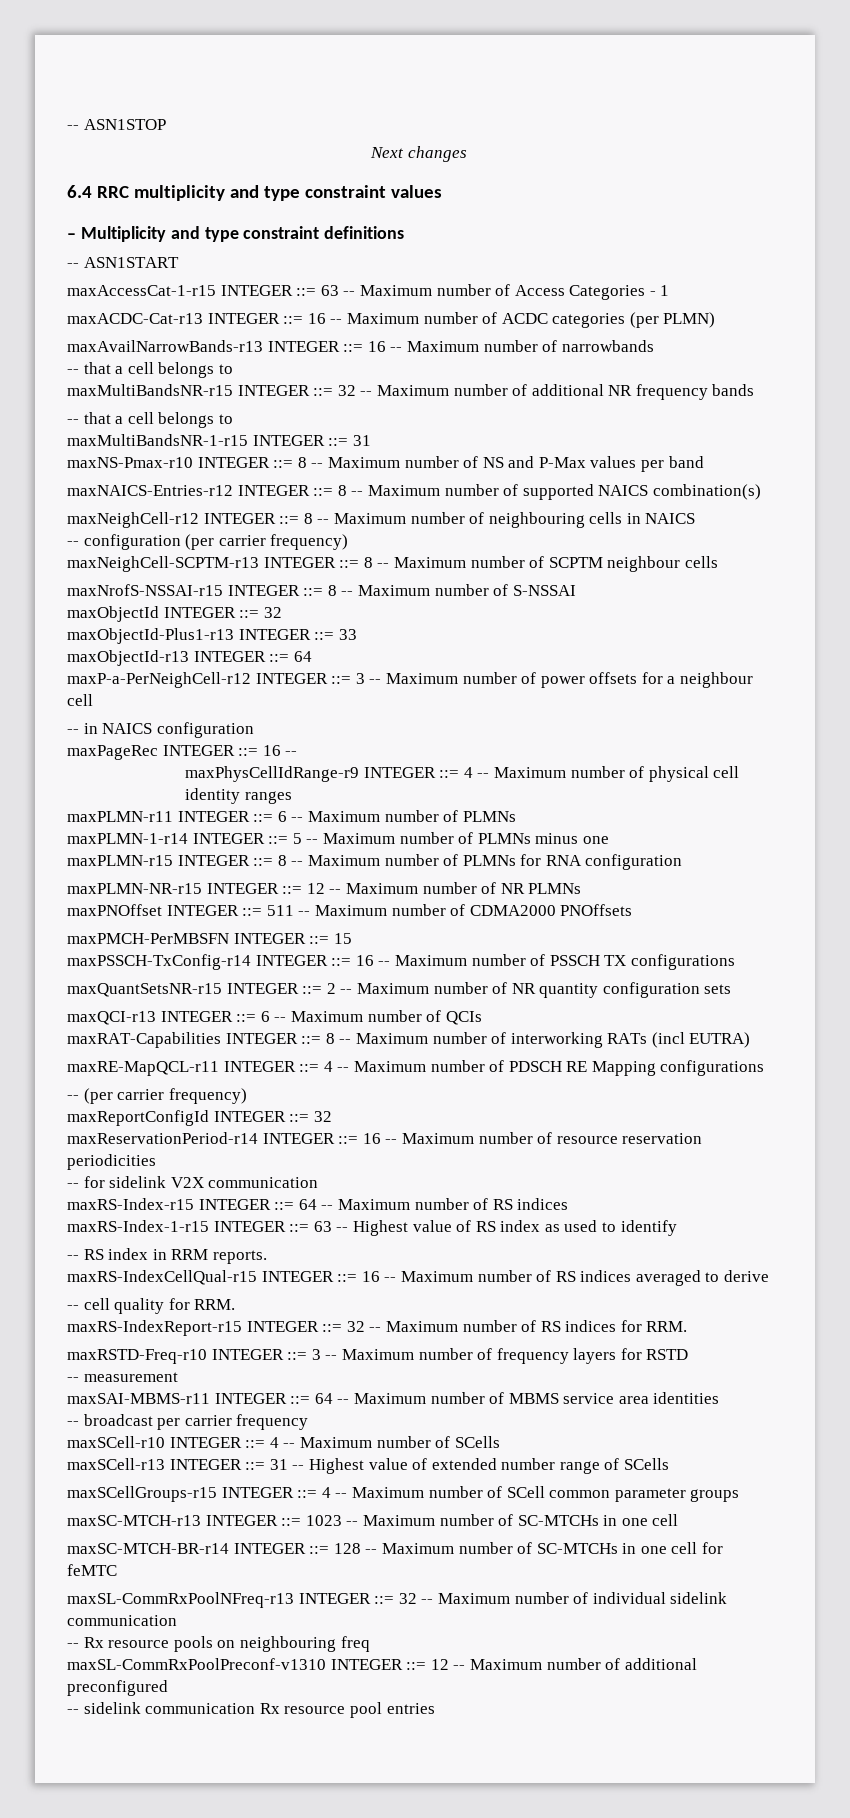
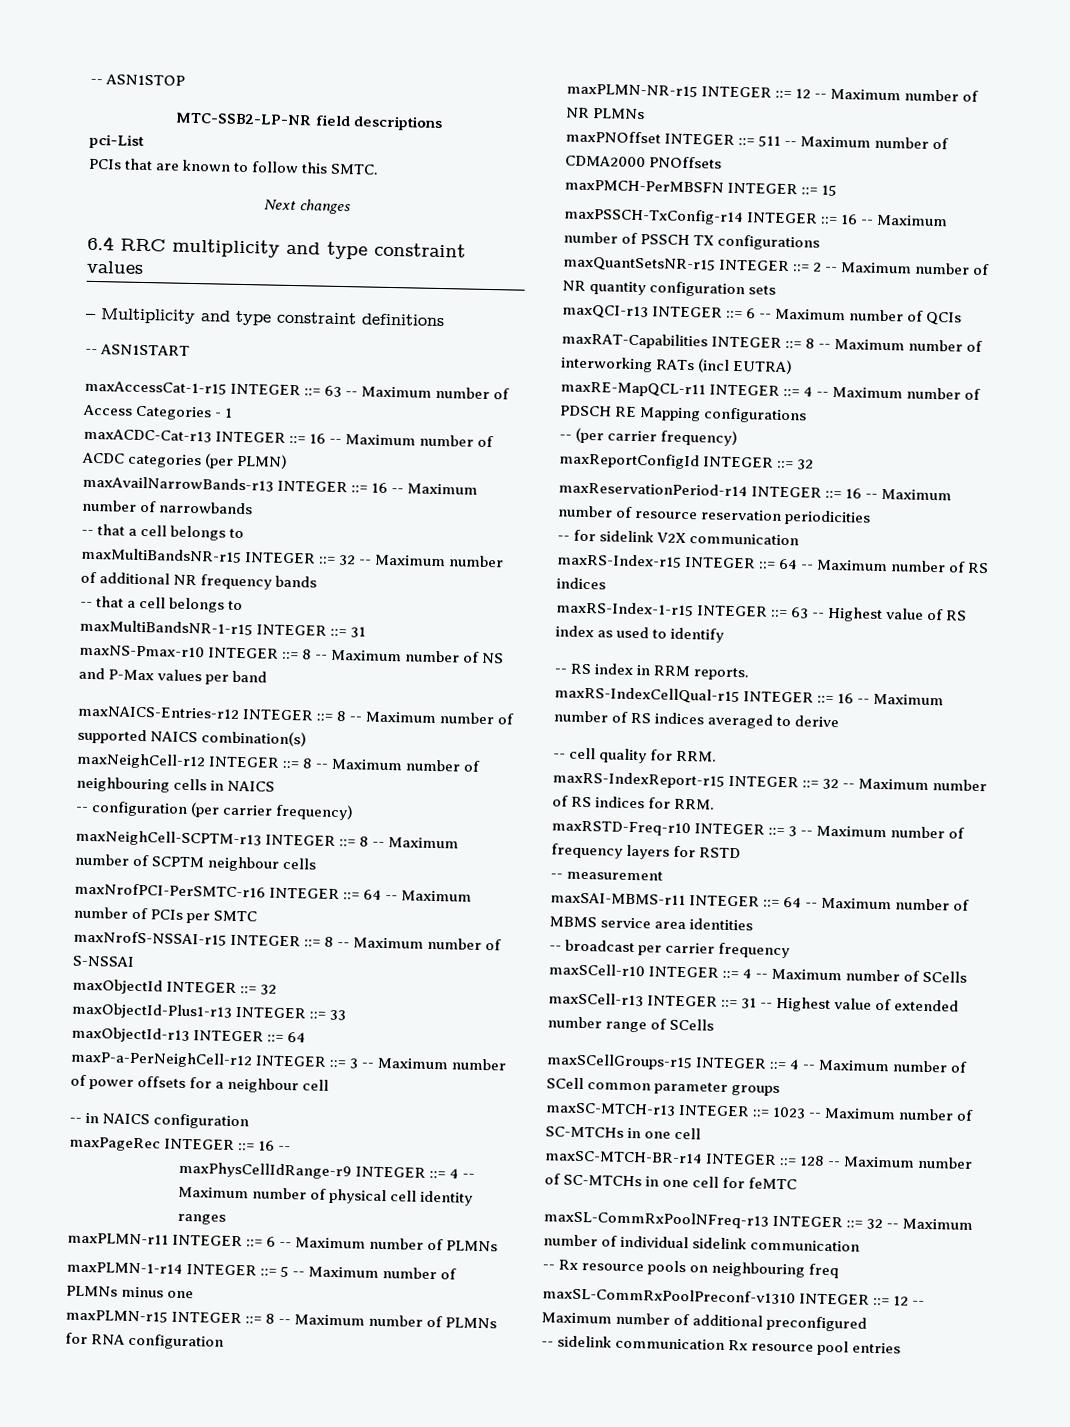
(166, 124) none -> [175,112,443,131] [89,133,144,149] [88,158,380,175] // MTC-SSB2-LP-NR field descriptions // pci-List // PCIs that are known to follow this SMTC.
(718, 562) none -> [74,882,473,902] [73,906,258,924] // maxNrofPCI-PerSMTC-r16 INTEGER ::= 64 -- Maximum number of PCIs per SMTC

